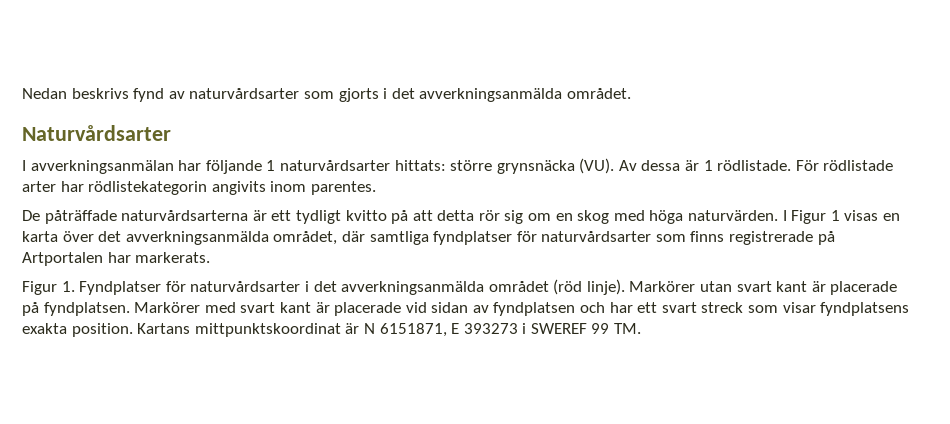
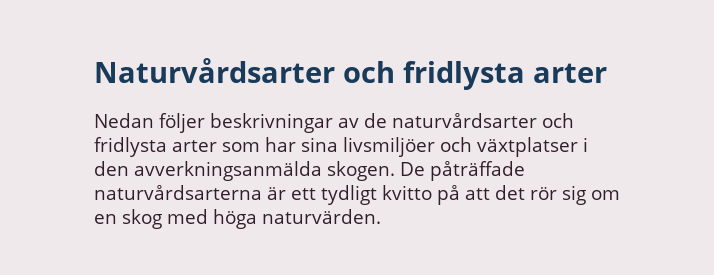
[22,88,631,102] [22,125,171,141] [22,158,894,174] [22,181,376,195] Nedan beskrivs fynd av naturvårdsarter som gjorts i det avverkningsanmälda området. // Naturvårdsarter // I avverkningsanmälan har följande 1 naturvårdsarter hittats: större grynsnäcka (VU). Av dessa är 1 rödlistade. För rödlistade arter har rödlistekategorin angivits inom parentes. // -> [94,58,607,90] [94,113,574,133] [94,137,588,157] [94,161,395,181] Naturvårdsarter och fridlysta arter // Nedan följer beskrivningar av de naturvårdsarter och fridlysta arter som har sina livsmiljöer och växtplatser i den avverkningsanmälda skogen.
[437,210,475,221] detta -> [495,185,525,200] det
[782,210,900,224] [22,231,835,245] [22,252,211,266] [22,279,898,295] [22,302,910,316] [22,323,642,337] I Figur 1 visas en karta över det avverkningsanmälda området, där samtliga fyndplatser för naturvårdsarter som finns registrerade på Artportalen har markerats. // Figur 1. Fyndplatser för naturvårdsarter i det avverkningsanmälda området (röd linje). Markörer utan svart kant är placerade på fyndplatsen. Markörer med svart kant är placerade vid sidan av fyndplatsen och har ett svart streck som visar fyndplatsens exakta position. Kartans mittpunktskoordinat är N 6151871, E 393273 i SWEREF 99 TM. -> (381, 216) none

